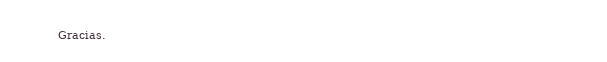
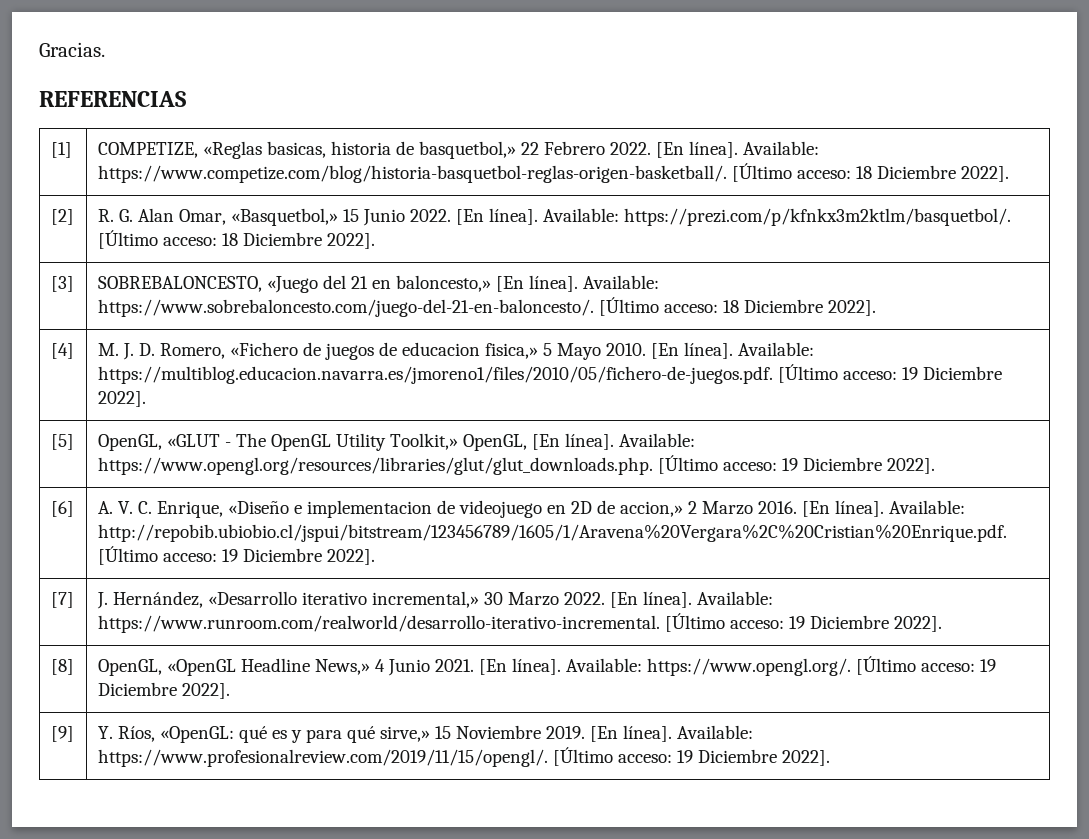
(106, 35) none -> [39,91,186,107] [50,142,72,158] [97,141,819,159] [97,163,1009,183] [50,209,74,225] [97,208,1011,226] [97,230,375,249] [50,276,74,292] [97,275,659,293] [97,297,876,317] [50,343,74,359] [97,342,814,360] [97,364,1002,384] [97,391,146,407] [50,434,74,450] [97,433,695,451] [97,455,935,475] [50,501,74,517] [97,500,965,518] [97,524,1007,542] [97,546,375,565] [50,592,74,608] [96,591,773,609] [97,613,942,633] [50,659,74,675] [97,656,996,676] [97,682,230,699] [50,726,74,742] [97,725,753,743] [97,747,830,767] // REFERENCIAS // [1] | COMPETIZE, «Reglas basicas, historia de basquetbol,» 22 Febrero 2022. [En línea]. Available: https://www.competize.com/blog/historia-basquetbol-reglas-origen-basketball/. [Último acceso: 18 Diciembre 2022]. // [2] | R. G. Alan Omar, «Basquetbol,» 15 Junio 2022. [En línea]. Available: https://prezi.com/p/kfnkx3m2ktlm/basquetbol/. [Último acceso: 18 Diciembre 2022]. // [3] | SOBREBALONCESTO, «Juego del 21 en baloncesto,» [En línea]. Available: https://www.sobrebaloncesto.com/juego-del-21-en-baloncesto/. [Último acceso: 18 Diciembre 2022]. // [4] | M. J. D. Romero, «Fichero de juegos de educacion fisica,» 5 Mayo 2010. [En línea]. Available: https://multiblog.educacion.navarra.es/jmoreno1/files/2010/05/fichero-de-juegos.pdf. [Último acceso: 19 Diciembre 2022]. // [5] | OpenGL, «GLUT - The OpenGL Utility Toolkit,» OpenGL, [En línea]. Available: https://www.opengl.org/resources/libraries/glut/glut_downloads.php. [Último acceso: 19 Diciembre 2022]. // [6] | A. V. C. Enrique, «Diseño e implementacion de videojuego en 2D de accion,» 2 Marzo 2016. [En línea]. Available: http://repobib.ubiobio.cl/jspui/bitstream/123456789/1605/1/Aravena%20Vergara%2C%20Cristian%20Enrique.pdf. [Último acceso: 19 Diciembre 2022]. // [7] | J. Hernández, «Desarrollo iterativo incremental,» 30 Marzo 2022. [En línea]. Available: https://www.runroom.com/realworld/desarrollo-iterativo-incremental. [Último acceso: 19 Diciembre 2022]. // [8] | OpenGL, «OpenGL Headline News,» 4 Junio 2021. [En línea]. Available: https://www.opengl.org/. [Último acceso: 19 Diciembre 2022]. // [9] | Y. Ríos, «OpenGL: qué es y para qué sirve,» 15 Noviembre 2019. [En línea]. Available: https://www.profesionalreview.com/2019/11/15/opengl/. [Último acceso: 19 Diciembre 2022].

